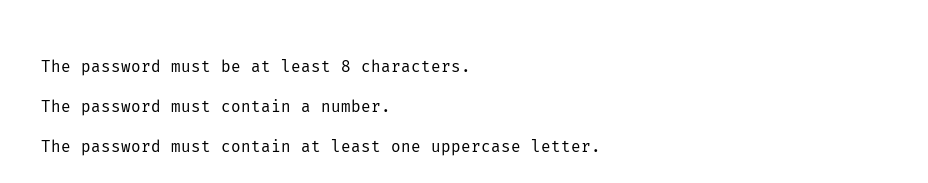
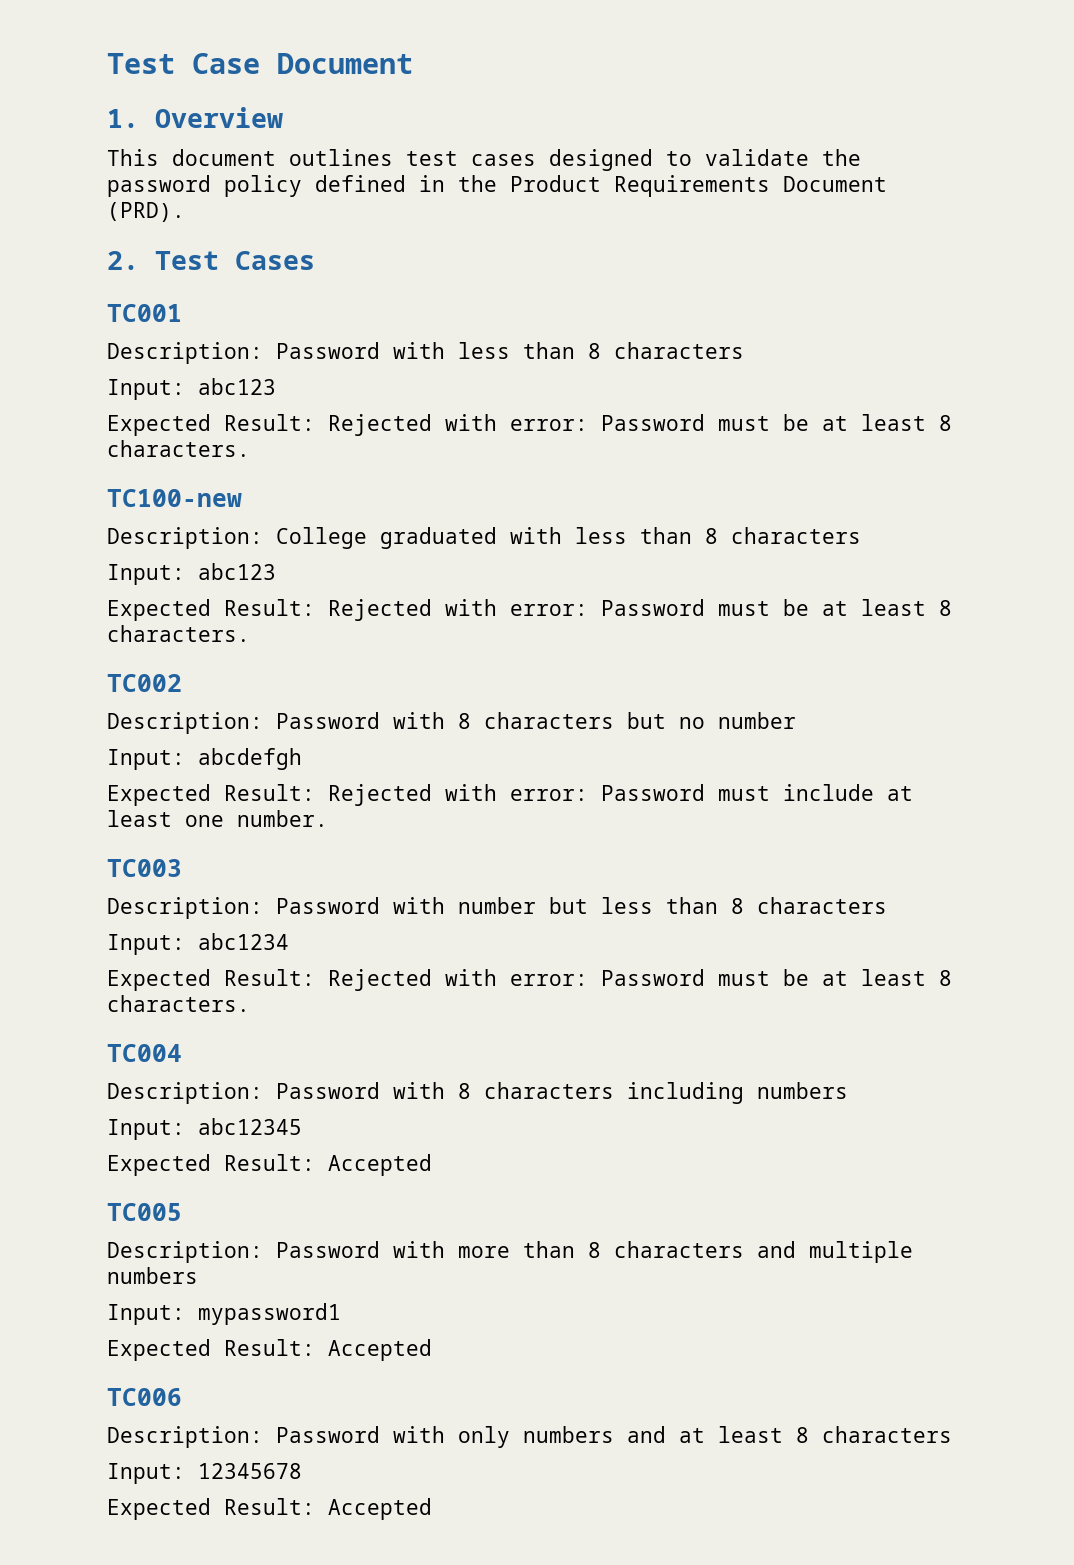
[41,59,471,76] [41,99,391,116] [41,139,601,156] The password must be at least 8 characters. // The password must contain a number. // The password must contain at least one uppercase letter. -> [107,53,413,74] [107,107,283,128] [107,149,861,171] [107,175,887,197] [107,202,185,222] [107,251,315,270] [107,304,182,322] [107,342,744,364] [107,378,276,400] [107,414,952,436] [107,440,250,457] [107,489,242,507] [107,527,861,549] [107,563,276,585] [107,599,952,621] [107,625,250,642] [107,674,182,692] [107,712,796,734] [107,748,302,770] [107,784,913,806] [107,810,328,827] [107,859,182,877] [107,897,887,919] [107,933,289,955] [107,969,952,991] [107,995,250,1012] [107,1044,182,1062] [107,1082,848,1104] [107,1118,302,1140] [107,1154,432,1176] [107,1203,182,1221] [107,1241,913,1263] [107,1267,198,1284] [107,1303,341,1325] [107,1339,432,1361] [107,1388,182,1406] [107,1426,952,1448] [107,1463,302,1484] [107,1498,432,1520] Test Case Document // 1. Overview // This document outlines test cases designed to validate the password policy defined in the Product Requirements Document (PRD). // 2. Test Cases // TC001 // Description: Password with less than 8 characters // Input: abc123 // Expected Result: Rejected with error: Password must be at least 8 characters. // TC100-new // Description: College graduated with less than 8 characters // Input: abc123 // Expected Result: Rejected with error: Password must be at least 8 characters. // TC002 // Description: Password with 8 characters but no number // Input: abcdefgh // Expected Result: Rejected with error: Password must include at least one number. // TC003 // Description: Password with number but less than 8 characters // Input: abc1234 // Expected Result: Rejected with error: Password must be at least 8 characters. // TC004 // Description: Password with 8 characters including numbers // Input: abc12345 // Expected Result: Accepted // TC005 // Description: Password with more than 8 characters and multiple numbers // Input: mypassword1 // Expected Result: Accepted // TC006 // Description: Password with only numbers and at least 8 characters // Input: 12345678 // Expected Result: Accepted

